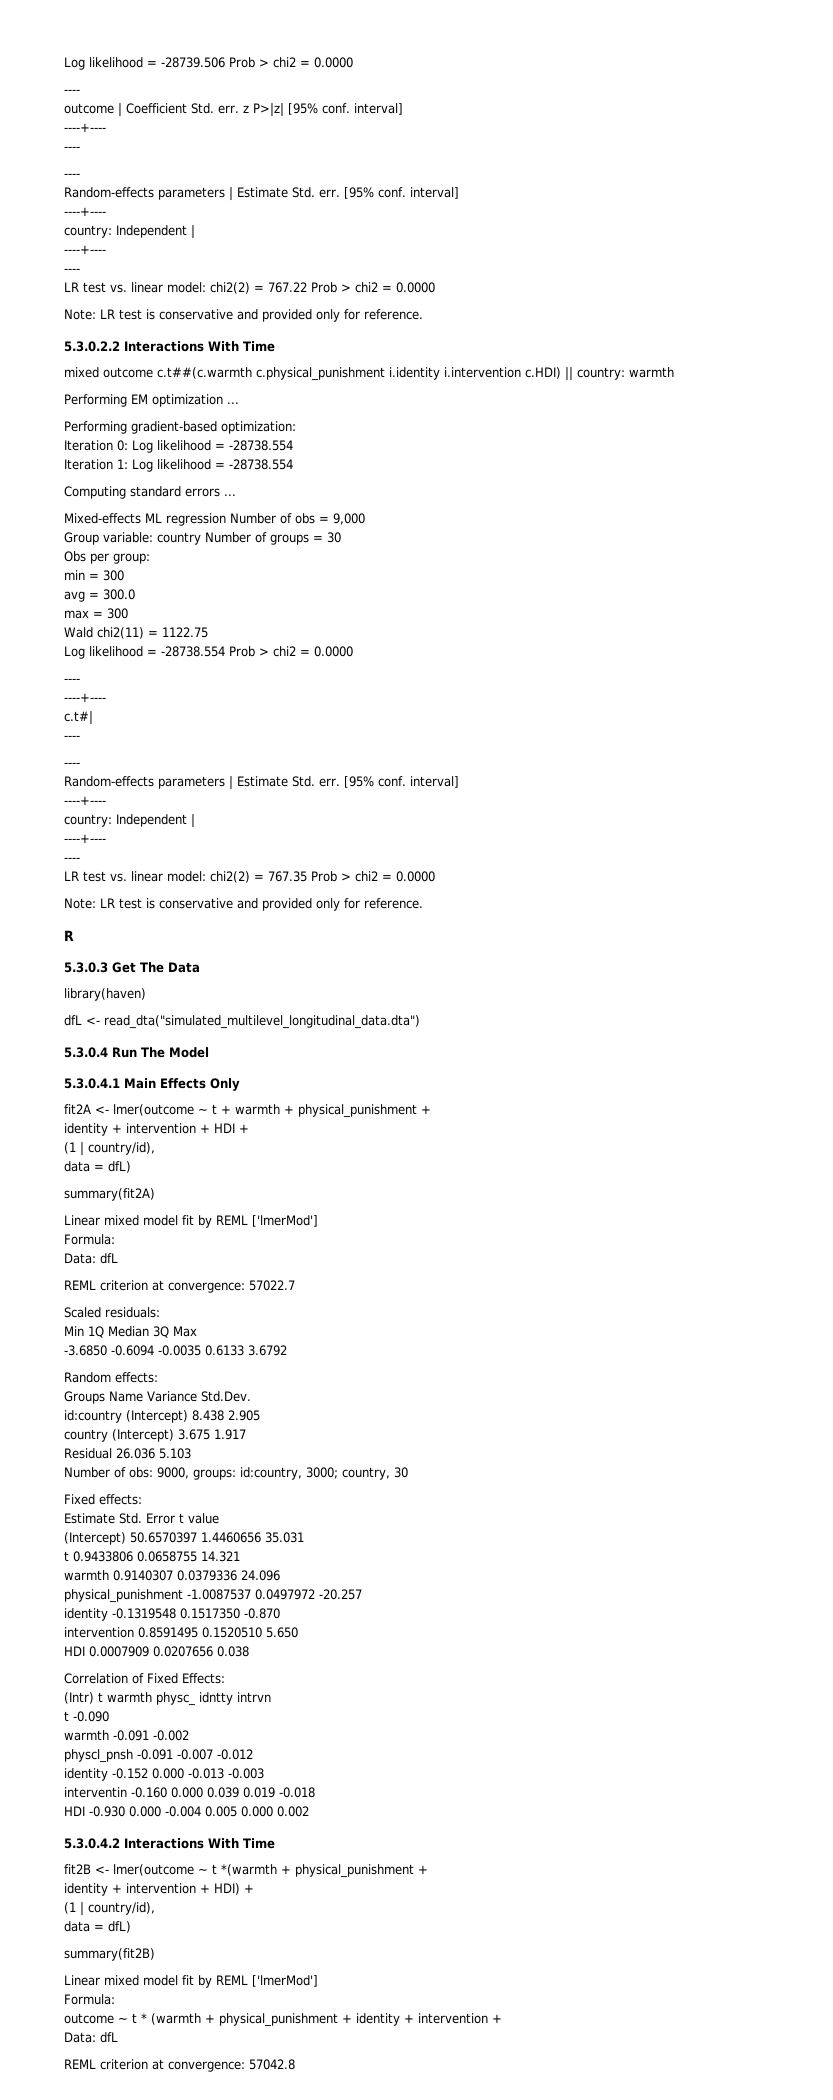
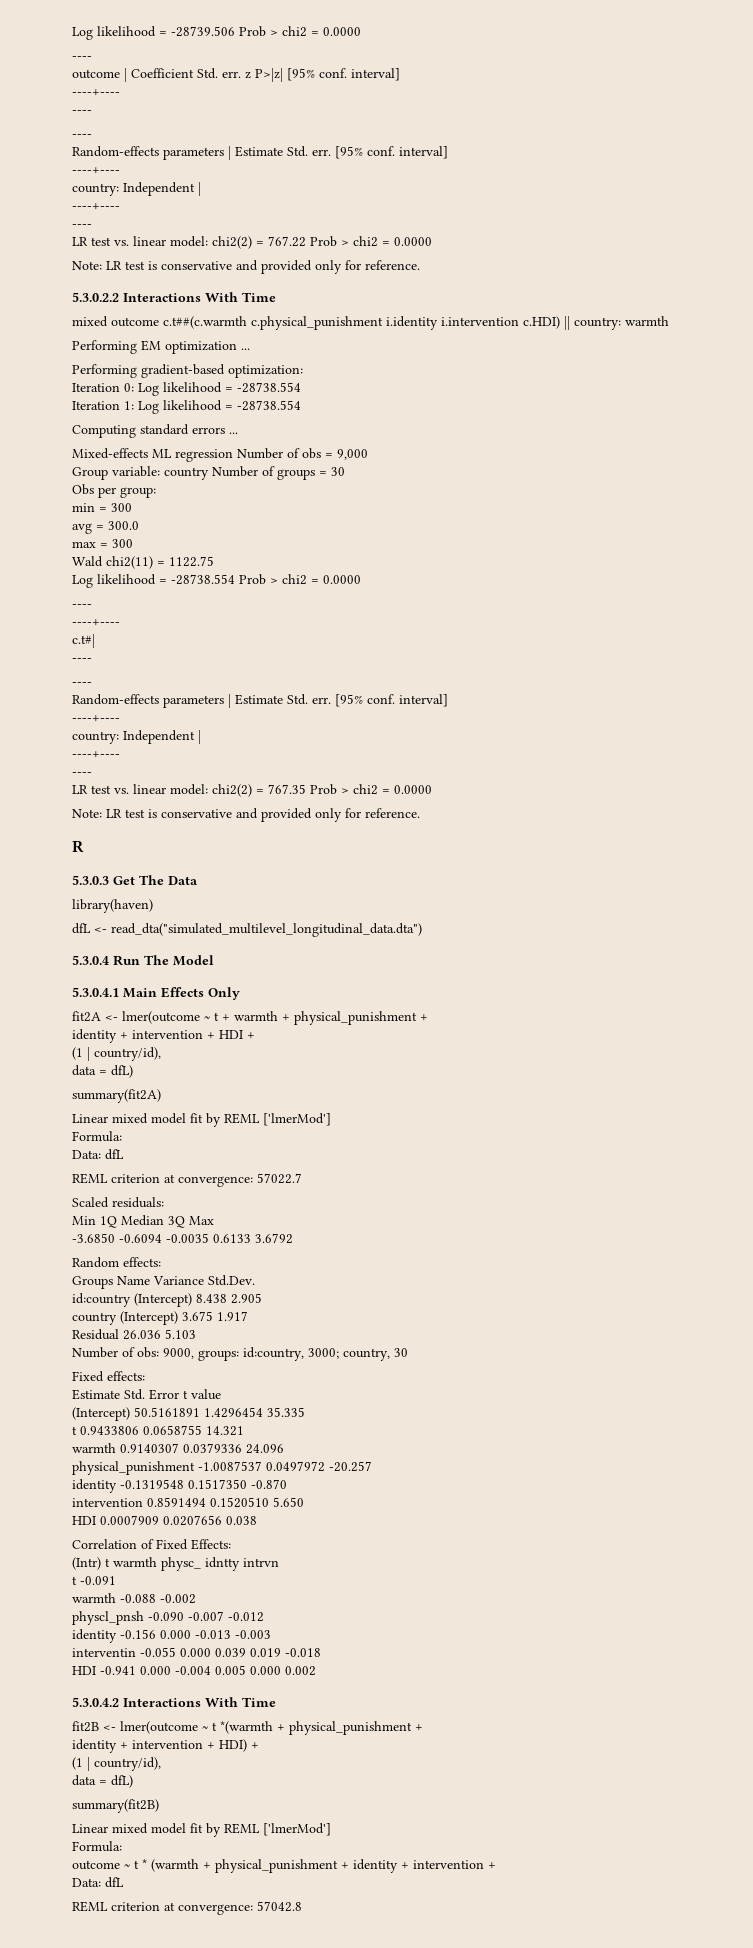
[130,1532,304,1543] 50.6570397 1.4460656 35.031 -> [134,1407,305,1418] 50.5161891 1.4296454 35.335
[138,1627,198,1638] 0.8591495 -> [147,1497,206,1507] 0.8591494
[73,1711,109,1722] [64,1730,149,1741] -0.090 // warmth -0.091 -> [80,1576,116,1585] [72,1593,156,1603] -0.091 // warmth -0.088
[137,1749,173,1760] -0.091 -> [148,1612,184,1621] -0.090
[112,1768,148,1779] -0.152 -> [120,1629,156,1639] -0.156
[131,1787,167,1798] -0.160 -> [140,1647,176,1657] -0.055
[89,1806,125,1817] -0.930 -> [100,1666,136,1675] -0.941

